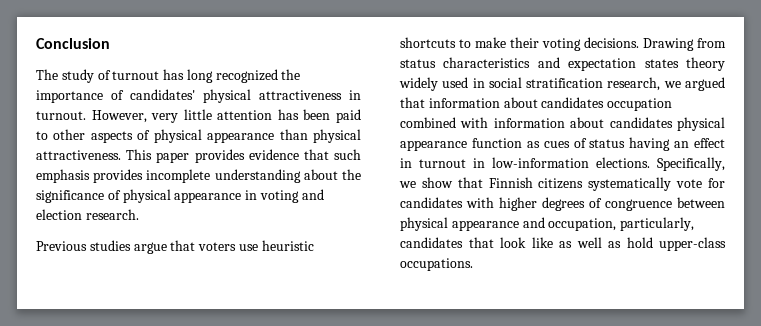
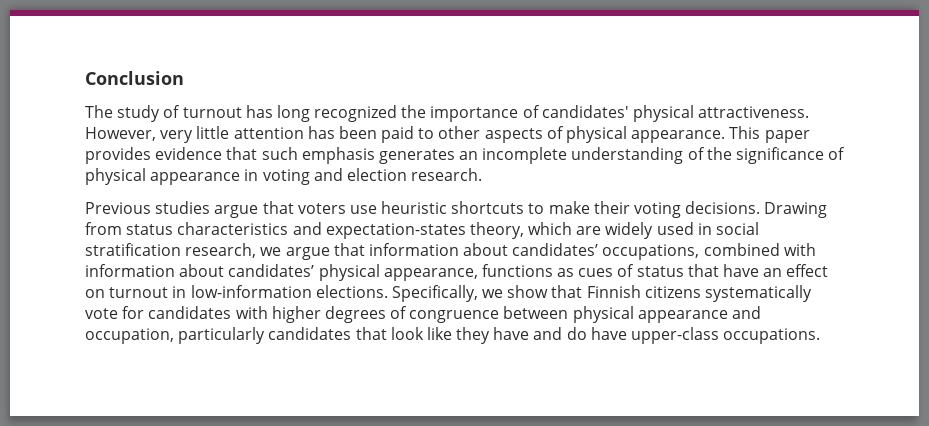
[259,90,361,100] [36,111,86,120] attractiveness in turnout. -> [698,106,810,118] attractiveness.
[207,129,361,143] [36,150,121,160] appearance than physical attractiveness. -> [631,130,726,143] appearance.
[93,169,144,183] provides -> [378,149,479,164] generates an
[303,169,338,180] about -> [687,147,705,160] of
[568,57,725,71] expectation states theory -> [325,222,602,239] expectation-states theory, which are
[685,77,725,91] argued -> [285,247,330,260] argue
[541,97,673,111] candidates occupation -> [512,243,700,260] candidates’ occupations,
[609,117,725,131] [400,138,522,151] candidates physical appearance function -> [228,264,553,281] candidates’ physical appearance, functions
[629,137,671,151] having -> [687,264,760,277] that have
[400,158,412,168] in -> [85,289,105,298] on
[620,217,695,231] particularly, -> [178,327,266,344] particularly
[559,237,653,248] as well as hold -> [456,327,627,344] they have and do have

